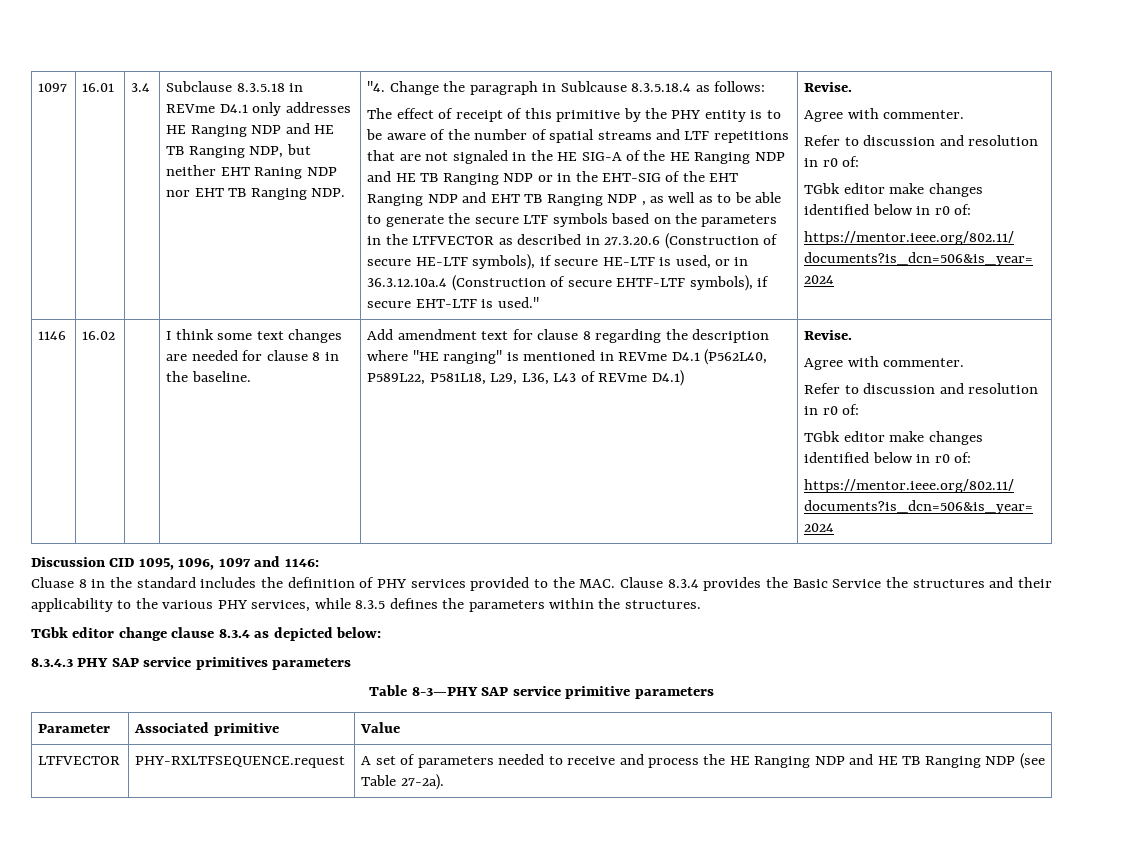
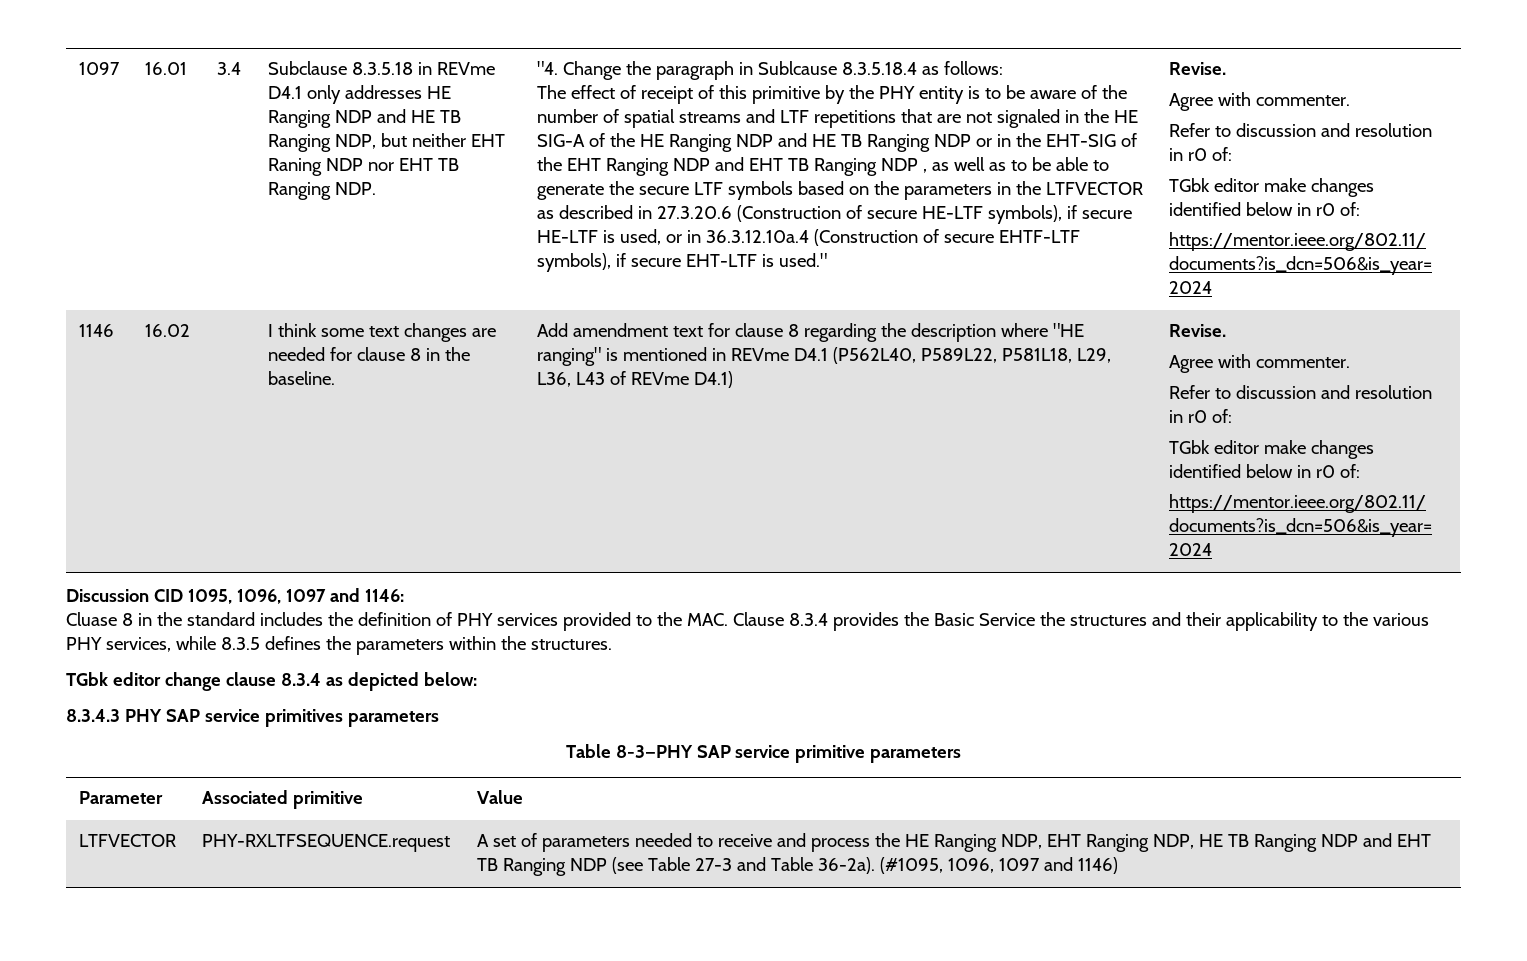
[814,754,898,765] NDP and HE -> [1000,833,1431,852] NDP, EHT Ranging NDP, HE TB Ranging NDP and EHT
[400,774,444,790] 27-2a). -> [694,857,1118,874] 27-3 and Table 36-2a). (#1095, 1096, 1097 and 1146)

